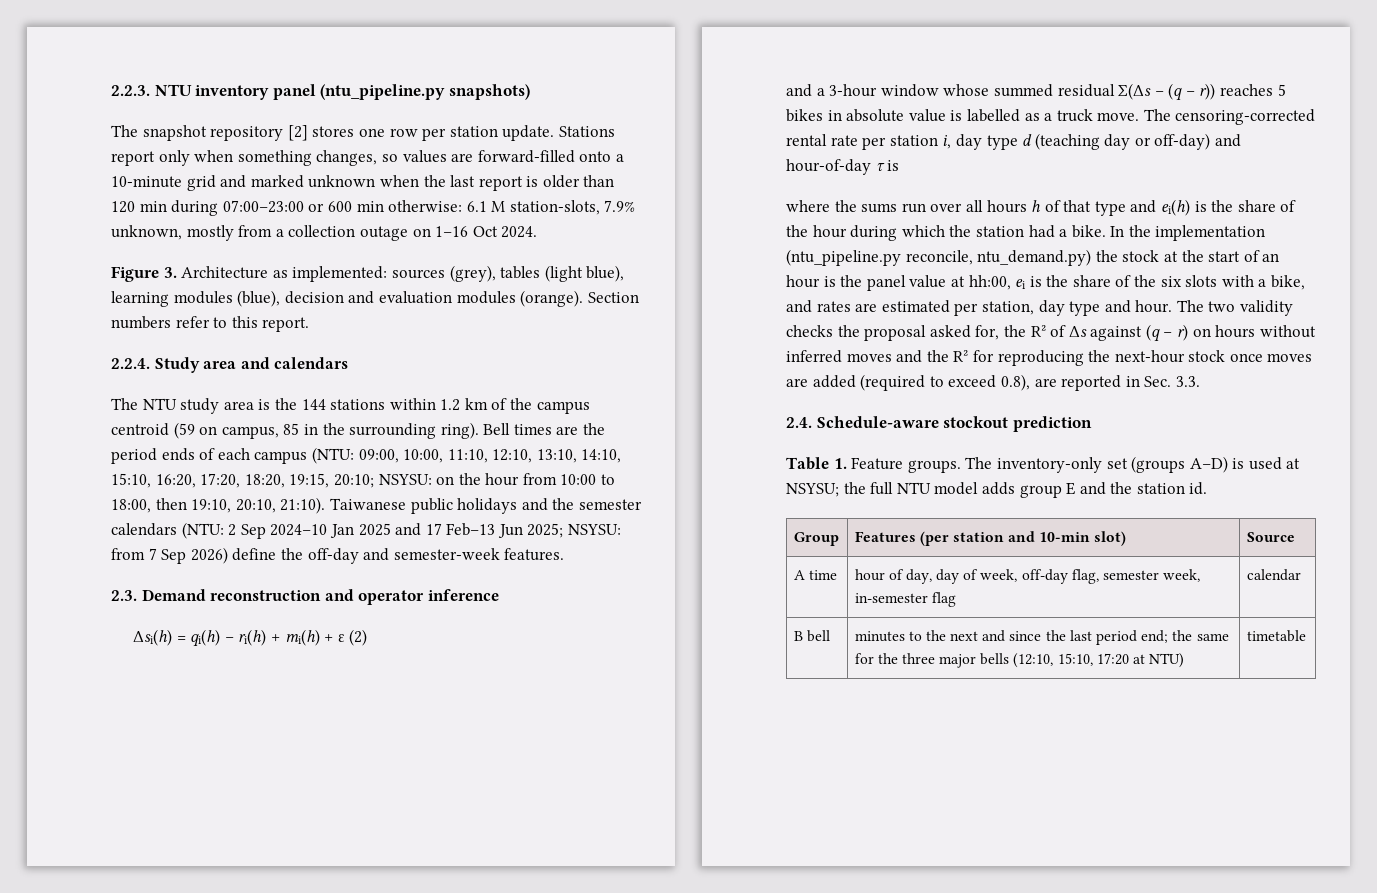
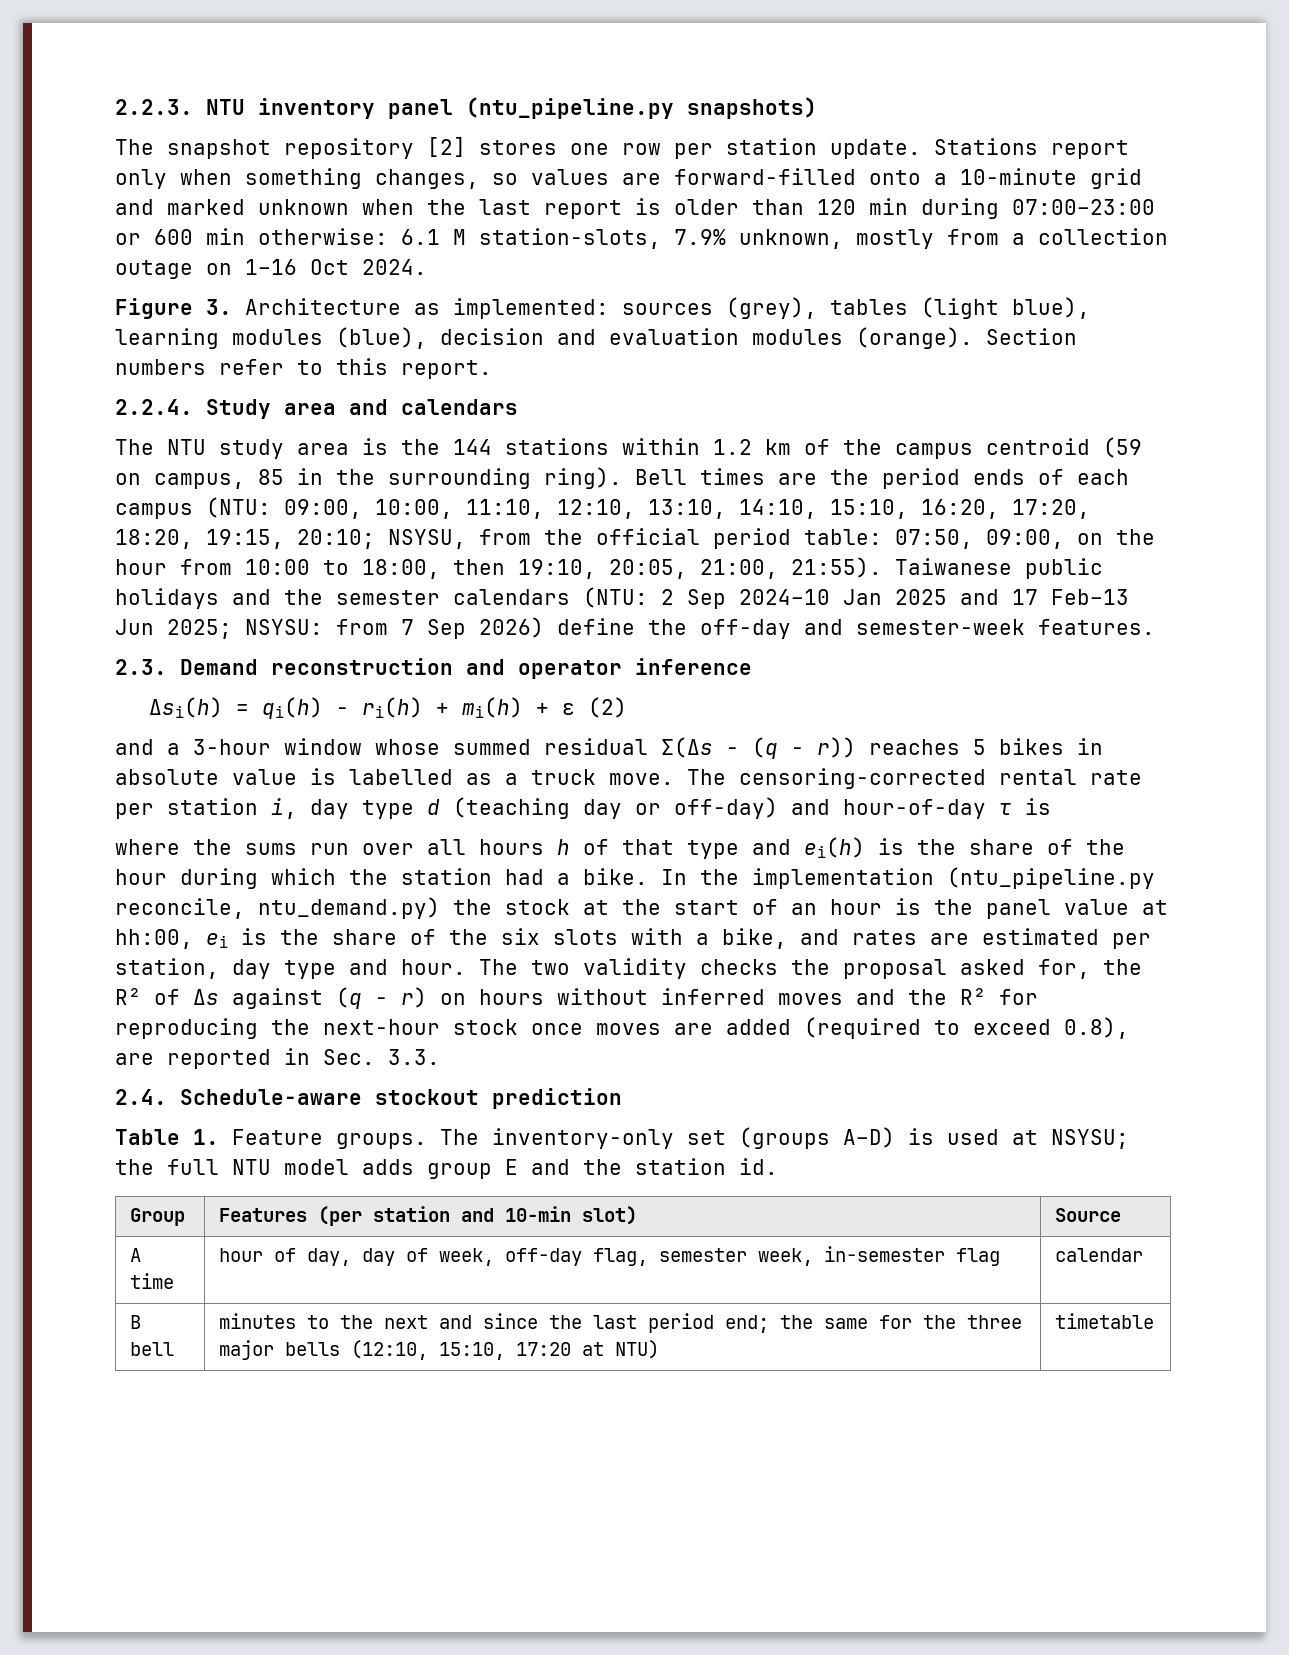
[378,474,432,485] NSYSU: -> [388,528,1064,549] NSYSU, from the official period table: 07:50, 09:00,
[235,497,326,514] 20:10, 21:10). -> [609,557,882,579] 20:05, 21:00, 21:55).

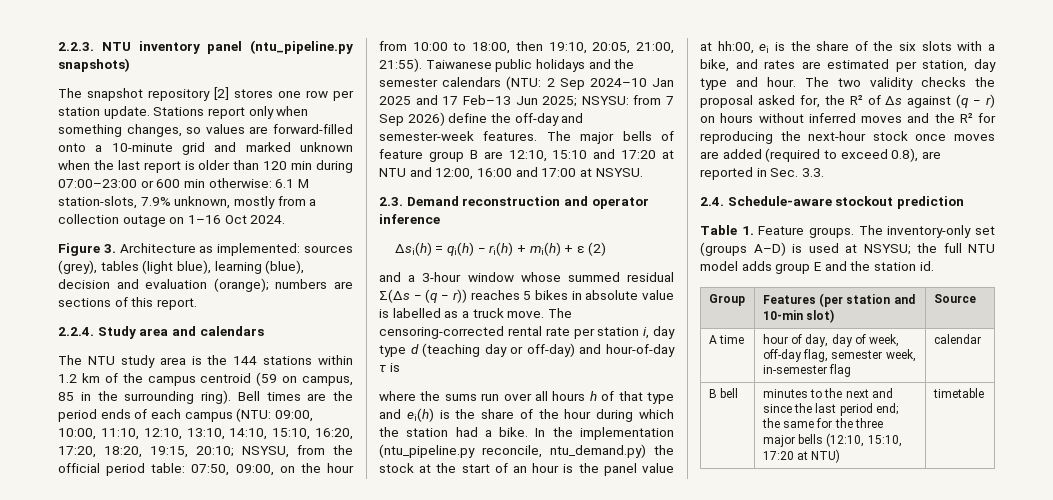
[232,329,323,345] modules -> (262, 267) none
[752,327,1077,349] [115,359,323,375] modules (orange). Section numbers refer to -> [213,278,353,292] [58,297,128,307] (orange); numbers are sections of
(1155, 627) none -> [546,131,674,144] [379,149,674,162] [379,167,643,180] The major bells of feature group B are 12:10, 15:10 and 17:20 at NTU and 12:00, 16:00 and 17:00 at NSYSU.

